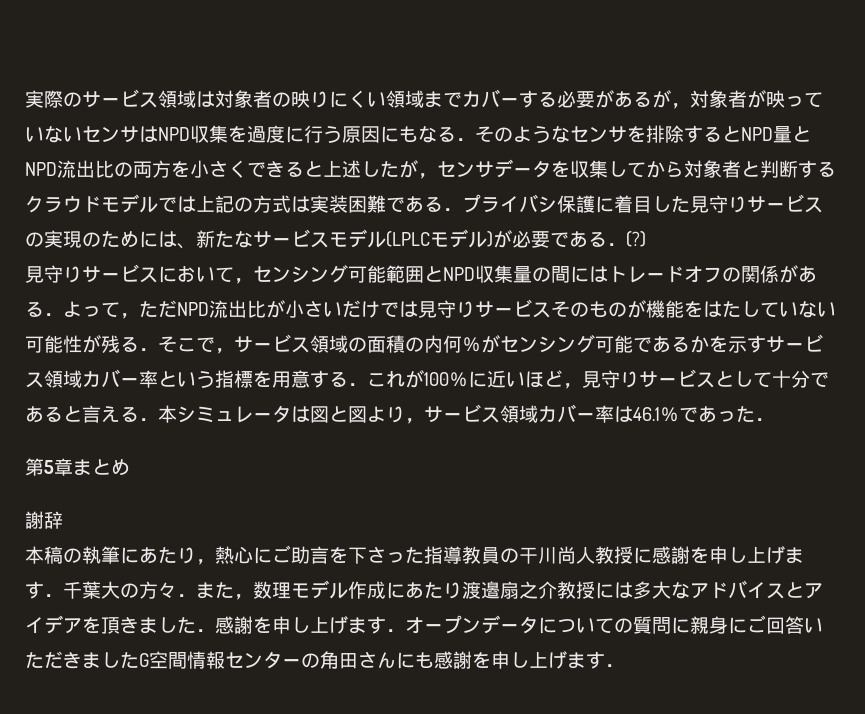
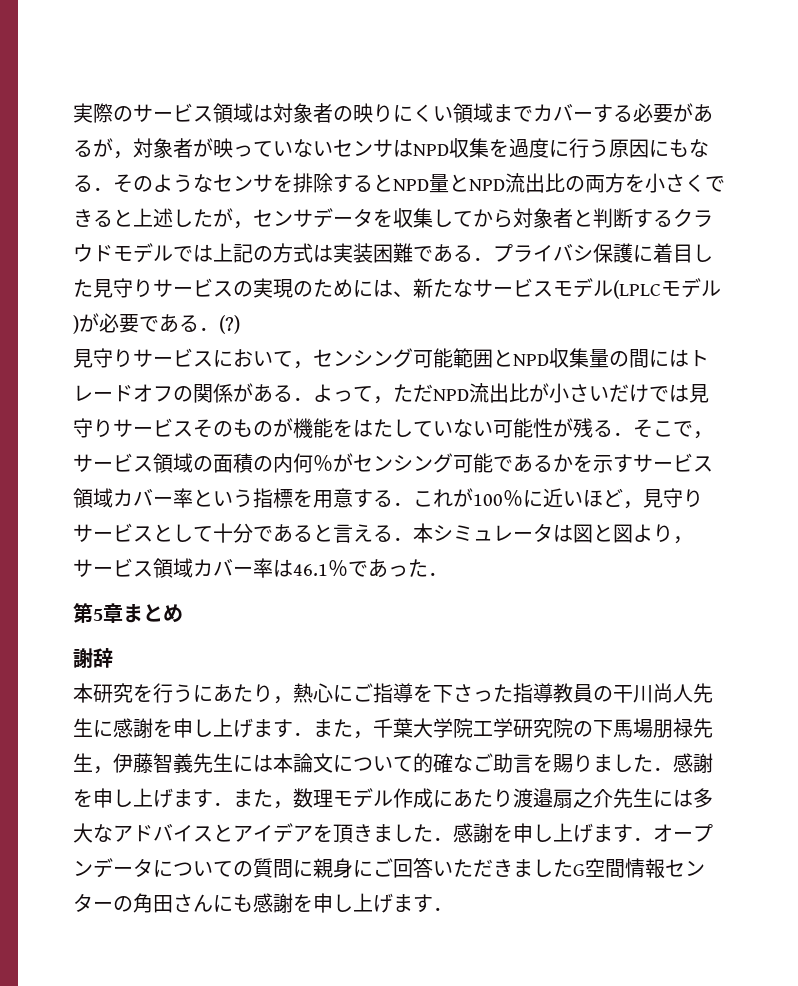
[44,546,120,564] 稿の執筆 -> [93,683,193,703] 研究を行う
[291,546,329,564] 助言 -> [373,683,413,703] 指導
[595,546,633,564] 教授 -> [693,683,713,703] [73,718,93,737] 先生
[63,581,177,599] 千葉大の方々 -> [313,718,713,739] [73,753,713,774] [73,788,213,808] また，千葉大学院工学研究院の下馬場朋禄先生，伊藤智義先生には本論文について的確なご助言を賜りました．感謝を申し上げます
[557,581,595,599] 教授 -> [613,788,653,808] 先生

